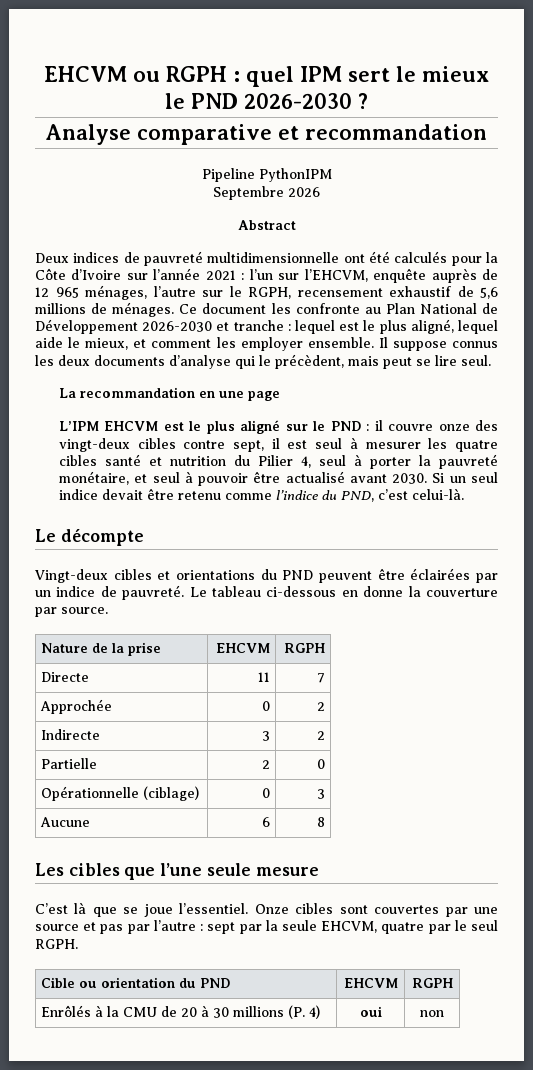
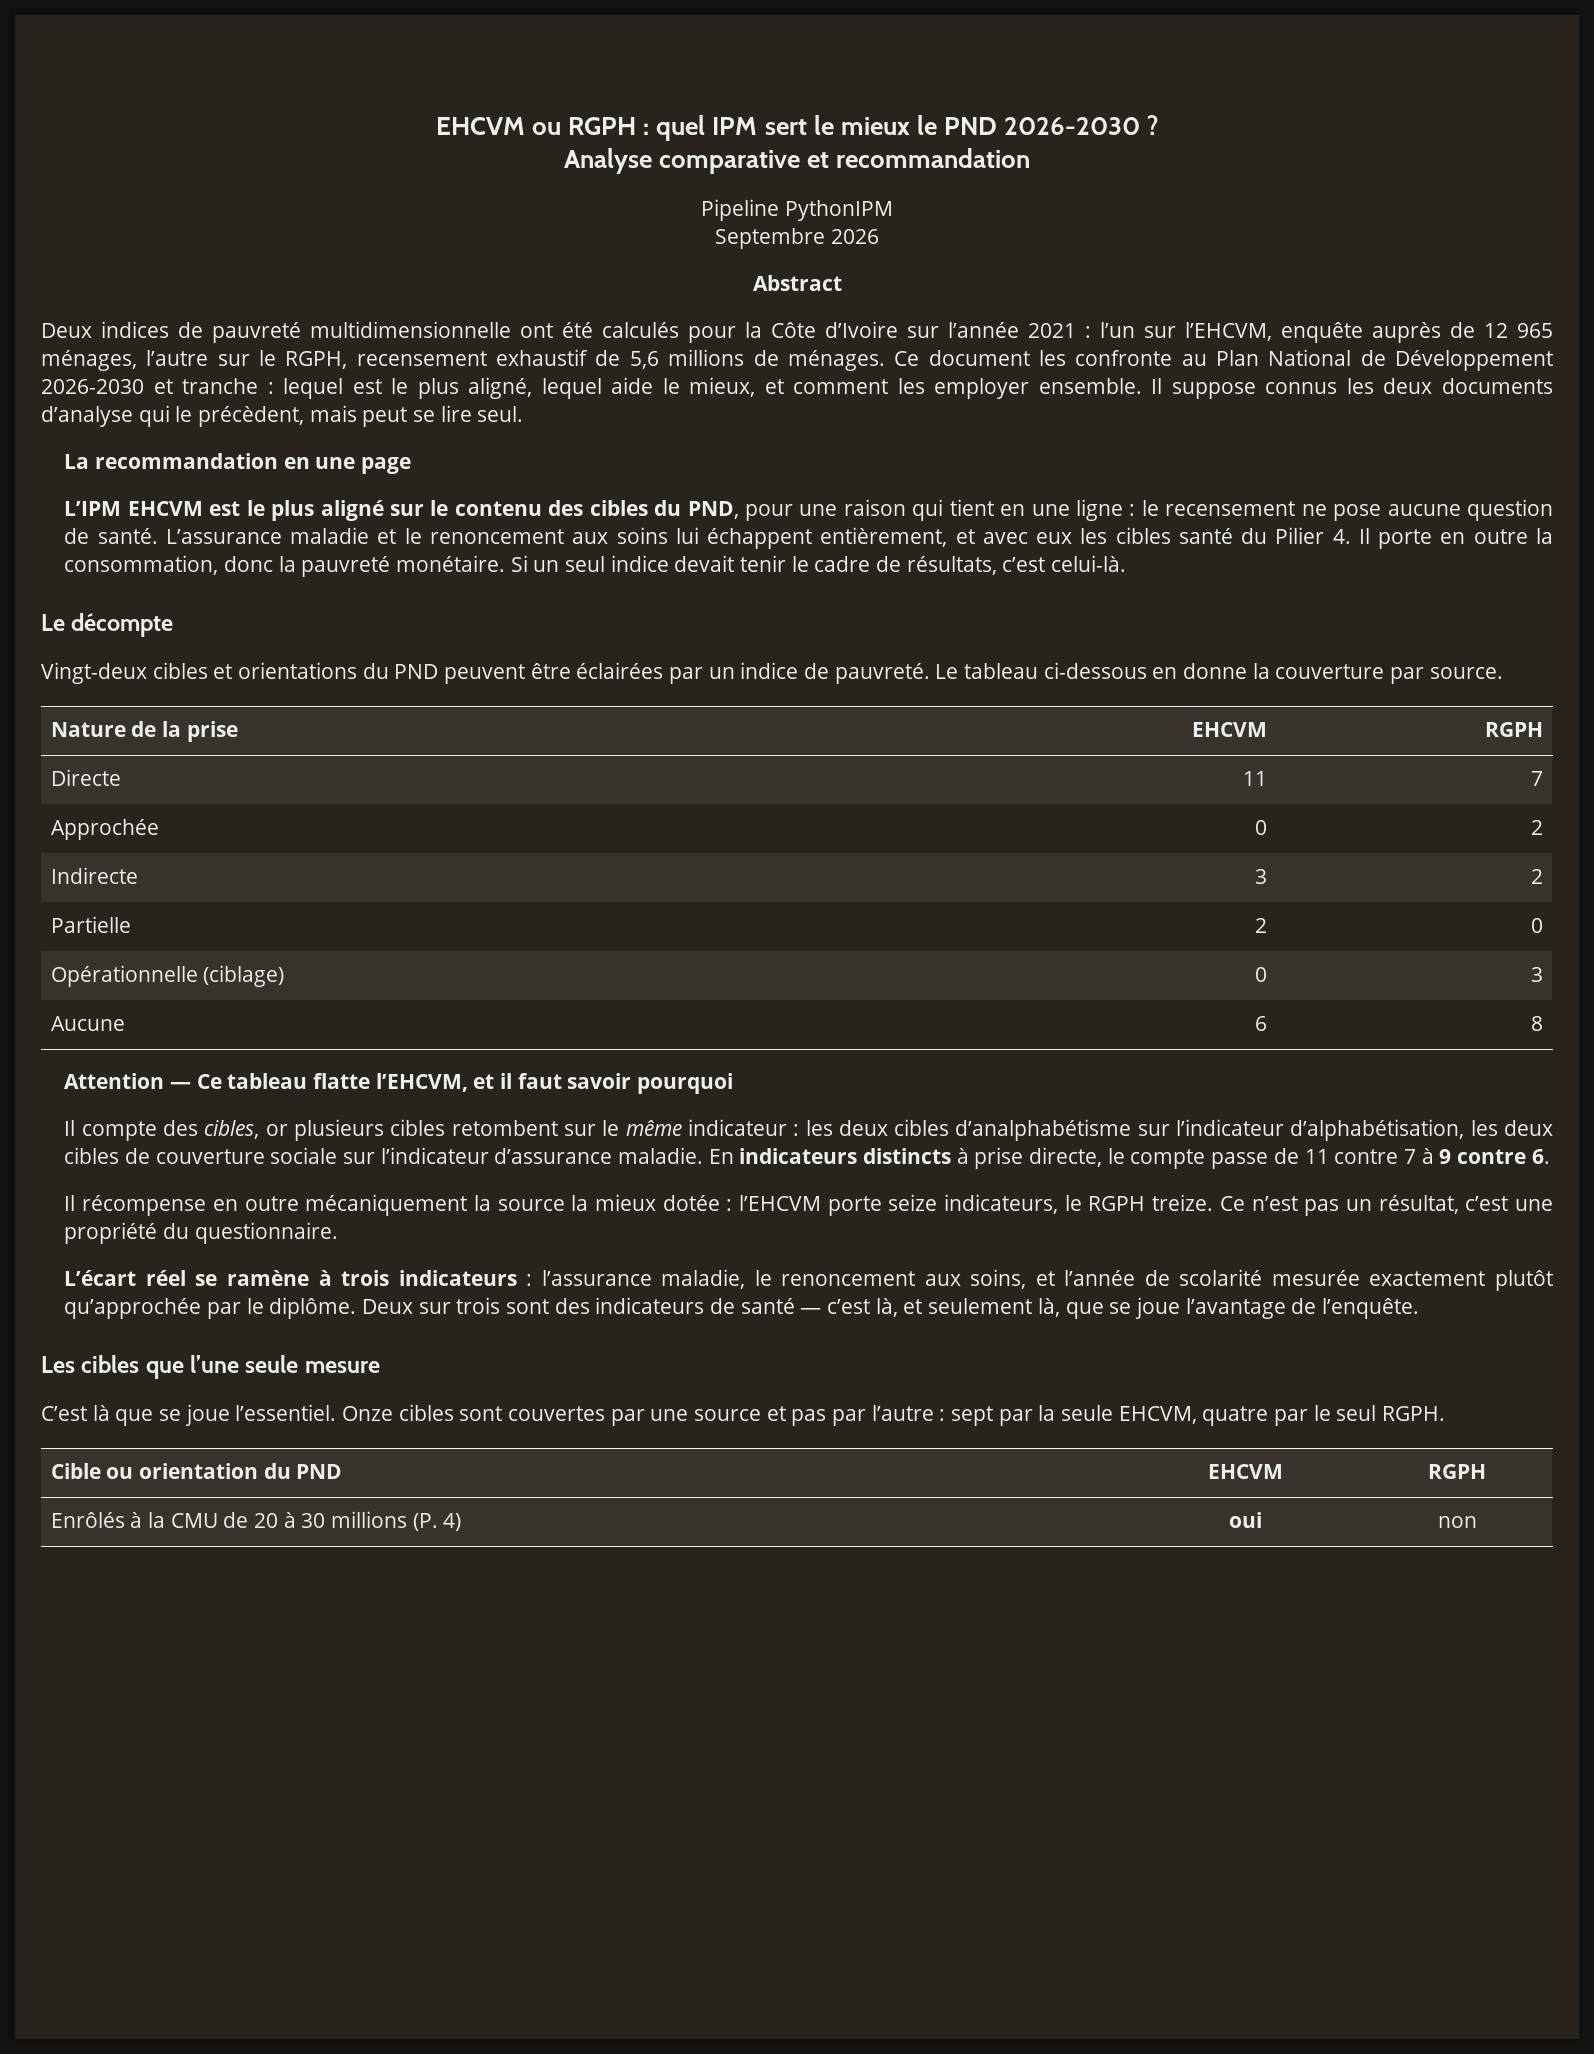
[330,420,499,431] [58,437,499,452] [58,454,498,469] [58,471,428,486] PND : il couvre onze des vingt-deux cibles contre sept, il est seul à mesurer les quatre cibles santé et nutrition du Pilier 4, seul à porter la pauvreté monétaire, et seul à pouvoir être actualisé avant 2030. -> [454,499,1553,521] [64,527,1553,549] [64,555,506,577] contenu des cibles du PND, pour une raison qui tient en une ligne : le recensement ne pose aucune question de santé. L’assurance maladie et le renoncement aux soins lui échappent entièrement, et avec eux les cibles santé du Pilier 4. Il porte en outre la consommation, donc la pauvreté monétaire.
[146,488,374,502] être retenu comme l’indice du PND, -> [740,555,997,575] tenir le cadre de résultats,
(325, 822) none -> [64,1073,734,1094] [64,1119,1554,1141] [64,1147,1550,1169] [64,1194,1554,1216] [64,1222,338,1244] [64,1269,1553,1291] [64,1297,1419,1319] // Attention — Ce tableau flatte l’EHCVM, et il faut savoir pourquoi // Il compte des cibles, or plusieurs cibles retombent sur le même indicateur : les deux cibles d’analphabétisme sur l’indicateur d’alphabétisation, les deux cibles de couverture sociale sur l’indicateur d’assurance maladie. En indicateurs distincts à prise directe, le compte passe de 11 contre 7 à 9 contre 6. // Il récompense en outre mécaniquement la source la mieux dotée : l’EHCVM porte seize indicateurs, le RGPH treize. Ce n’est pas un résultat, c’est une propriété du questionnaire. // L’écart réel se ramène à trois indicateurs : l’assurance maladie, le renoncement aux soins, et l’année de scolarité mesurée exactement plutôt qu’approchée par le diplôme. Deux sur trois sont des indicateurs de santé — c’est là, et seulement là, que se joue l’avantage de l’enquête.

